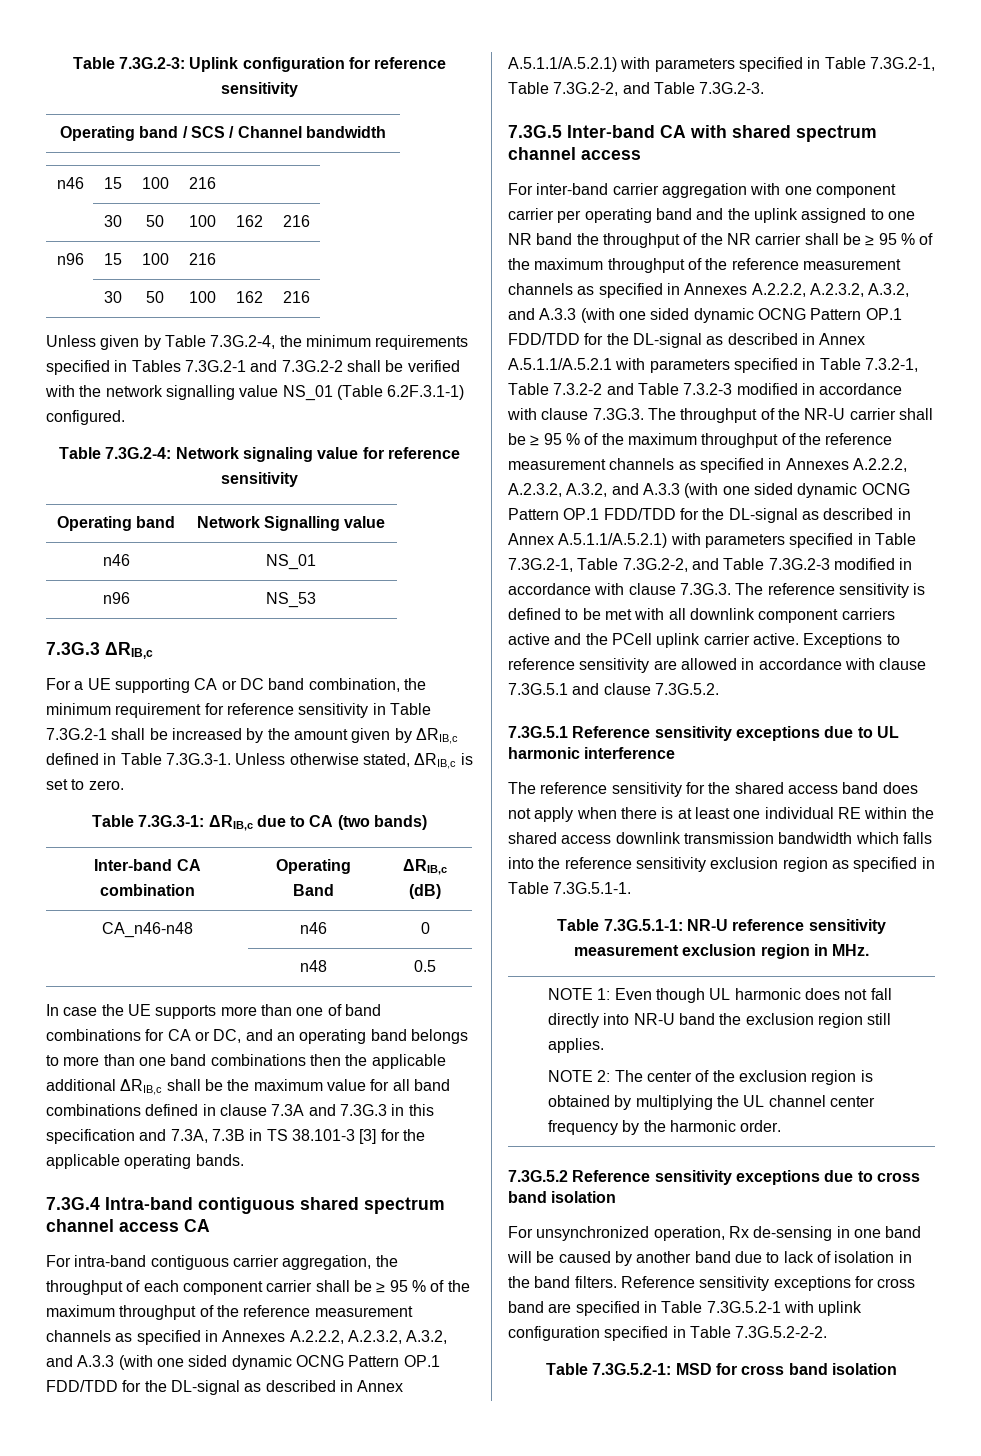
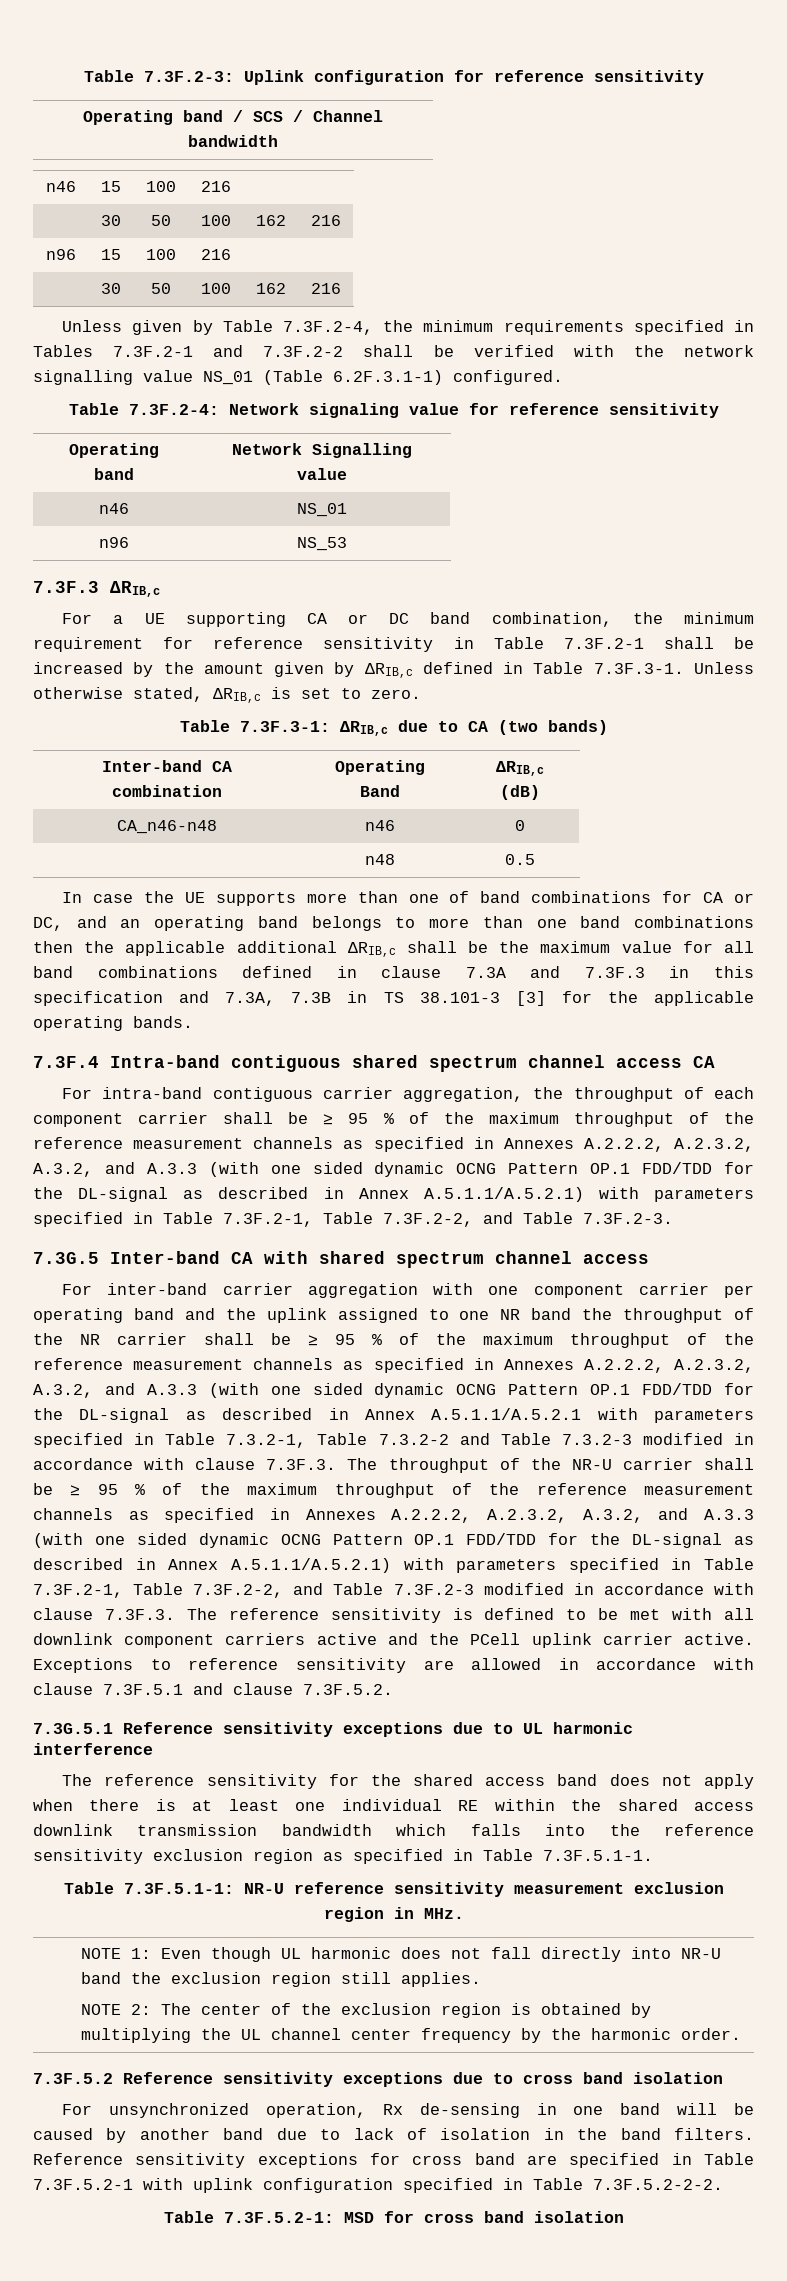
[72,57,186,69] Table 7.3G.2-3: -> [83,70,234,82] Table 7.3F.2-3:
[210,335,276,349] 7.3G.2-4, -> [282,321,373,335] 7.3F.2-4,
[184,360,343,372] 7.3G.2-1 and 7.3G.2-2 -> [113,345,344,357] 7.3F.2-1 and 7.3F.2-2
[105,447,172,459] 7.3G.2-4: -> [128,404,219,415] 7.3F.2-4:
[46,642,100,655] 7.3G.3 -> [33,581,99,593] 7.3F.3
[46,728,107,740] 7.3G.2-1 -> [563,638,644,649] 7.3F.2-1
[165,753,231,765] 7.3G.3-1. -> [593,663,684,674] 7.3F.3-1.
[138,815,205,827] 7.3G.3-1: -> [239,721,330,732] 7.3F.3-1:
[339,1104,387,1116] 7.3G.3 -> [584,967,645,978] 7.3F.3
[46,1197,100,1210] 7.3G.4 -> [33,1056,99,1068] 7.3F.4
[869,57,935,71] [508,82,765,96] 7.3G.2-1, Table 7.3G.2-2, and Table 7.3G.2-3. -> [223,1212,673,1227] 7.3F.2-1, Table 7.3F.2-2, and Table 7.3F.2-3.
[592,408,644,420] 7.3G.3. -> [266,1459,337,1470] 7.3F.3.
[508,558,913,572] [508,583,731,595] 7.3G.2-1, Table 7.3G.2-2, and Table 7.3G.2-3 modified in accordance with clause 7.3G.3. -> [33,1583,754,1598] [33,1608,175,1620] 7.3F.2-1, Table 7.3F.2-2, and Table 7.3F.2-3 modified in accordance with clause 7.3F.3.
[508,683,568,695] 7.3G.5.1 -> [103,1684,183,1695] 7.3F.5.1
[654,683,719,695] 7.3G.5.2. -> [303,1684,393,1695] 7.3F.5.2.
[553,882,632,894] [557,919,683,931] 7.3G.5.1-1. // Table 7.3G.5.1-1: -> [543,1850,653,1861] [63,1882,234,1894] 7.3F.5.1-1. // Table 7.3F.5.1-1:
[508,1170,568,1182] 7.3G.5.2 -> [33,2073,113,2084] 7.3F.5.2
[706,1301,781,1313] 7.3G.5.2-1 -> [33,2179,133,2190] 7.3F.5.2-1
[735,1326,828,1338] [546,1363,672,1375] 7.3G.5.2-2-2. // Table 7.3G.5.2-1: -> [593,2179,723,2190] [163,2211,334,2223] 7.3F.5.2-2-2. // Table 7.3F.5.2-1:

